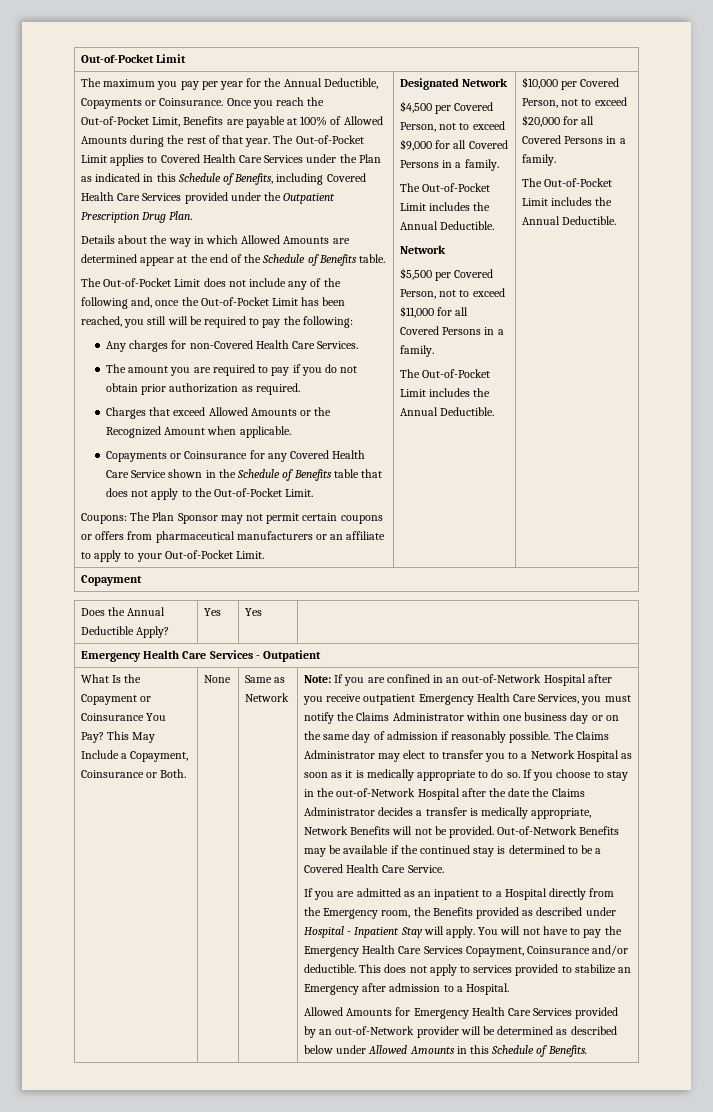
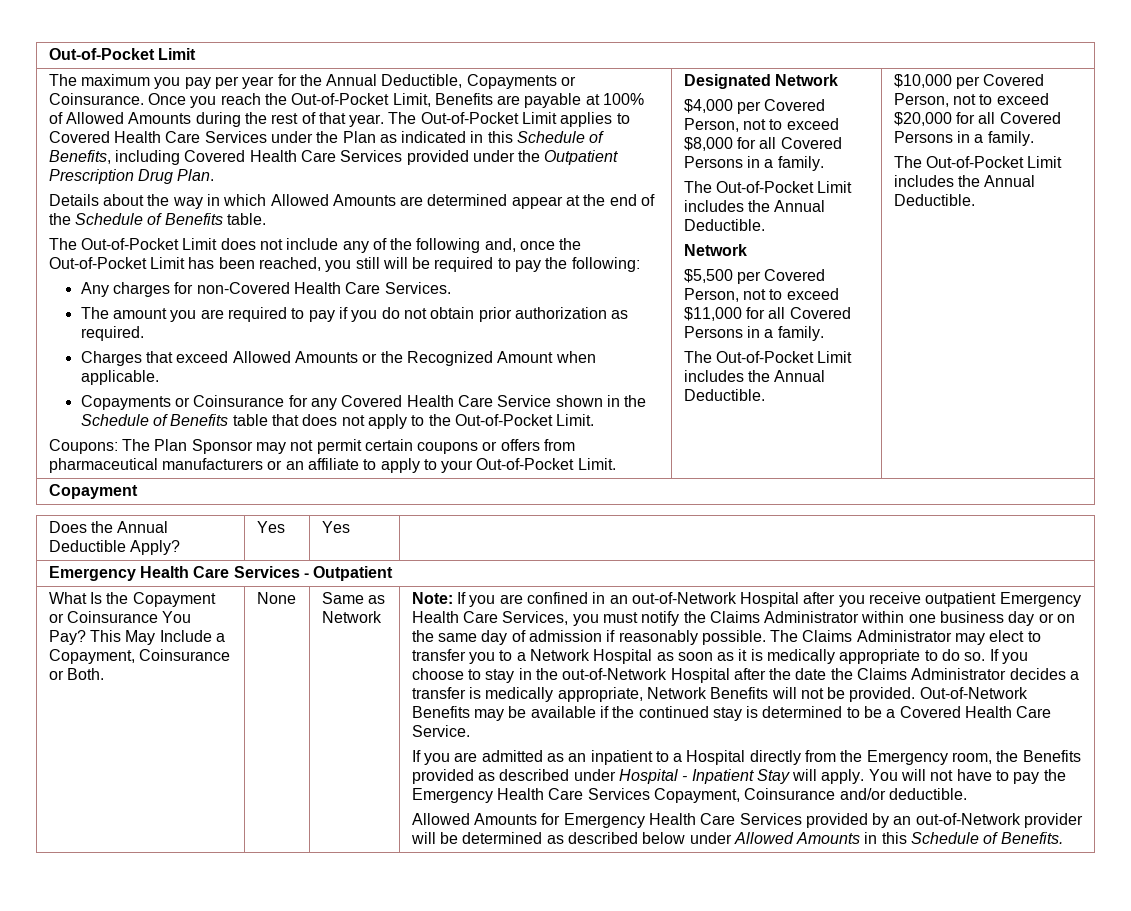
[399,101,494,114] [399,121,505,132] [399,139,432,151] $4,500 per Covered Person, not to exceed $9,000 -> [683,99,826,114] [683,118,839,132] [683,137,733,151] $4,000 per Covered Person, not to exceed $8,000
[359,964,632,976] [303,983,509,995] This does not apply to services provided to stabilize an Emergency after admission to a Hospital. -> (967, 794) none

